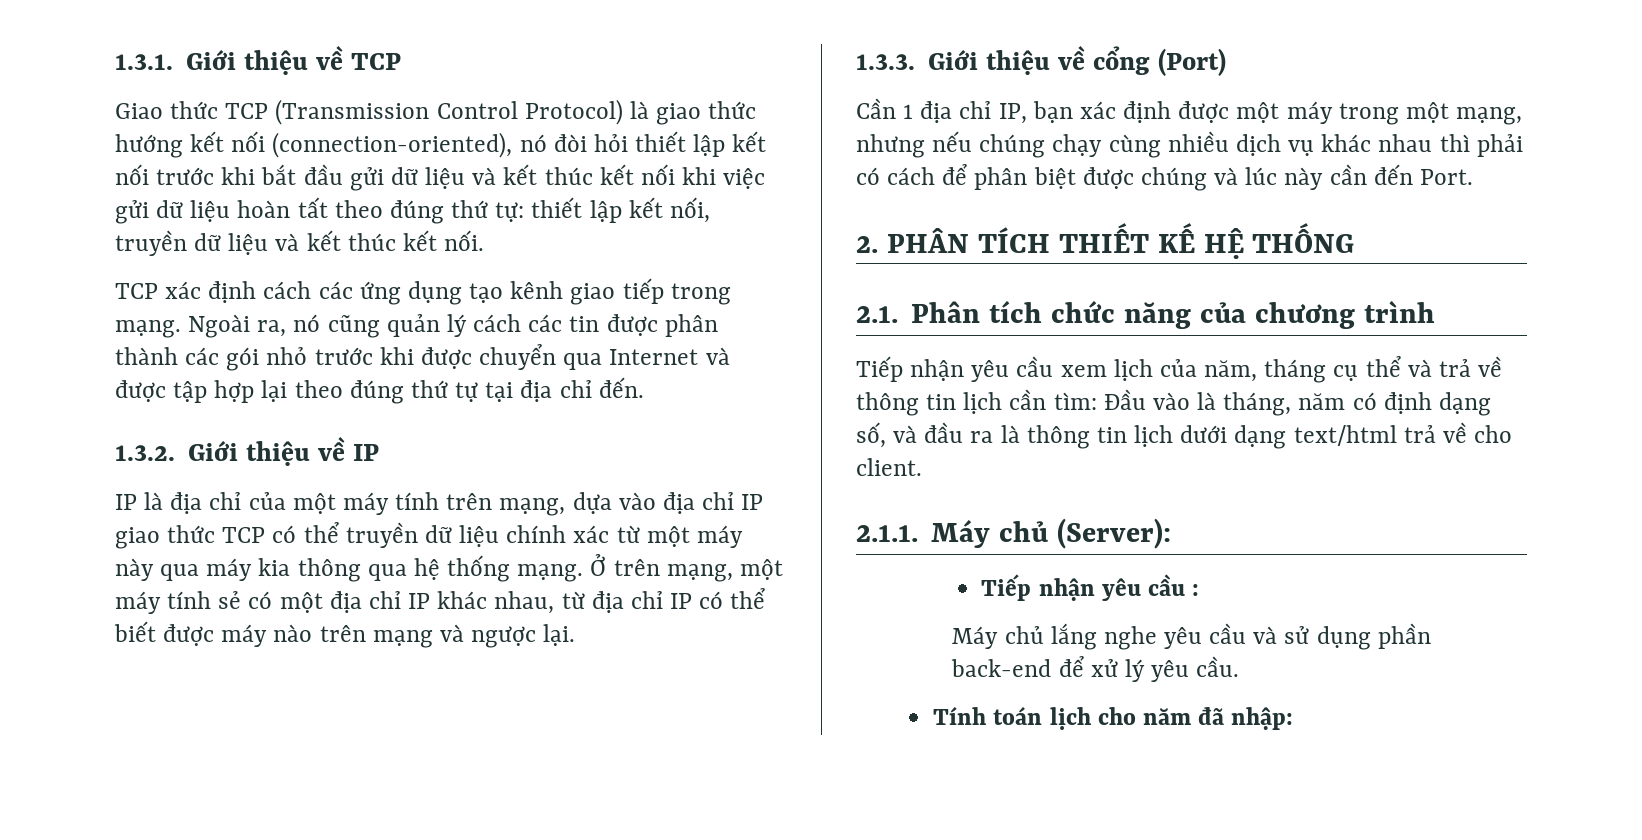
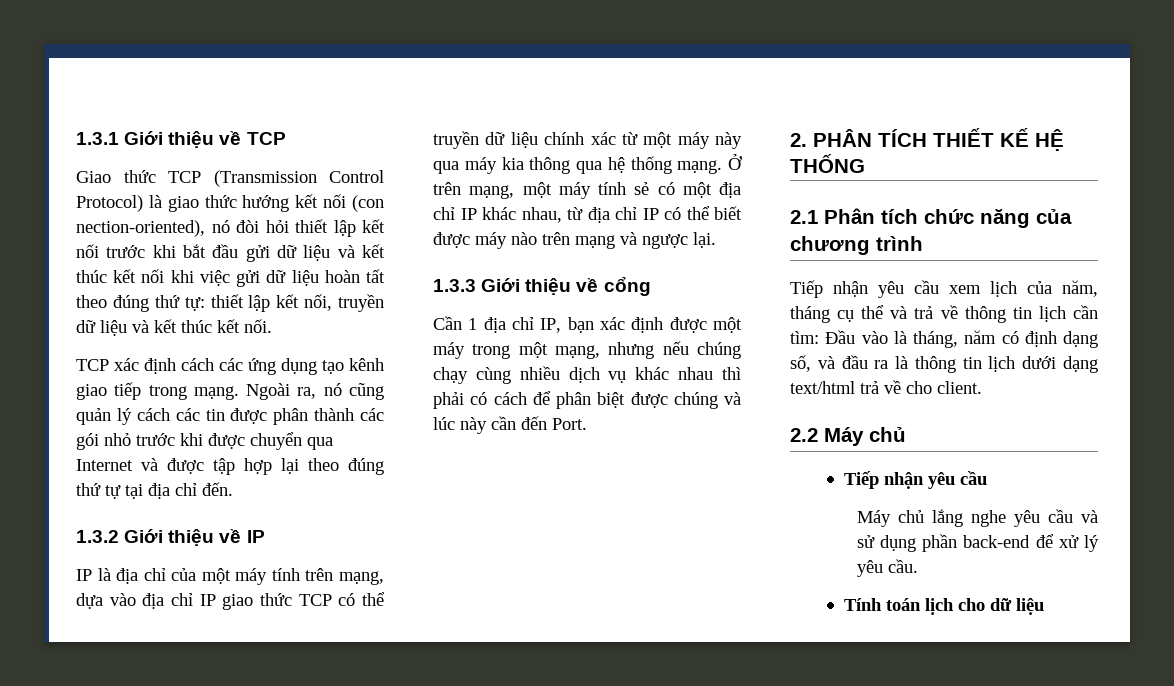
[115,54,173,70] 1.3.1. -> [76,132,119,145] 1.3.1
[272,132,513,158] (connection-oriented), -> [352,195,384,212] [76,220,205,237] (con nection-oriented),
[115,445,175,461] 1.3.2. -> [76,530,119,543] 1.3.2
[856,54,915,70] 1.3.3. -> [433,279,476,292] 1.3.3
[1158,48,1227,76] (Port) -> (651, 286) none
[856,306,898,323] 2.1. -> [790,210,818,224] 2.1
[856,518,1172,549] [981,574,1200,601] 2.1.1. Máy chủ (Server): // Tiếp nhận yêu cầu : -> [790,427,906,446] [843,471,987,489] 2.2 Máy chủ // Tiếp nhận yêu cầu
[1142,707,1294,730] năm đã nhập: -> [989,598,1044,615] dữ liệu

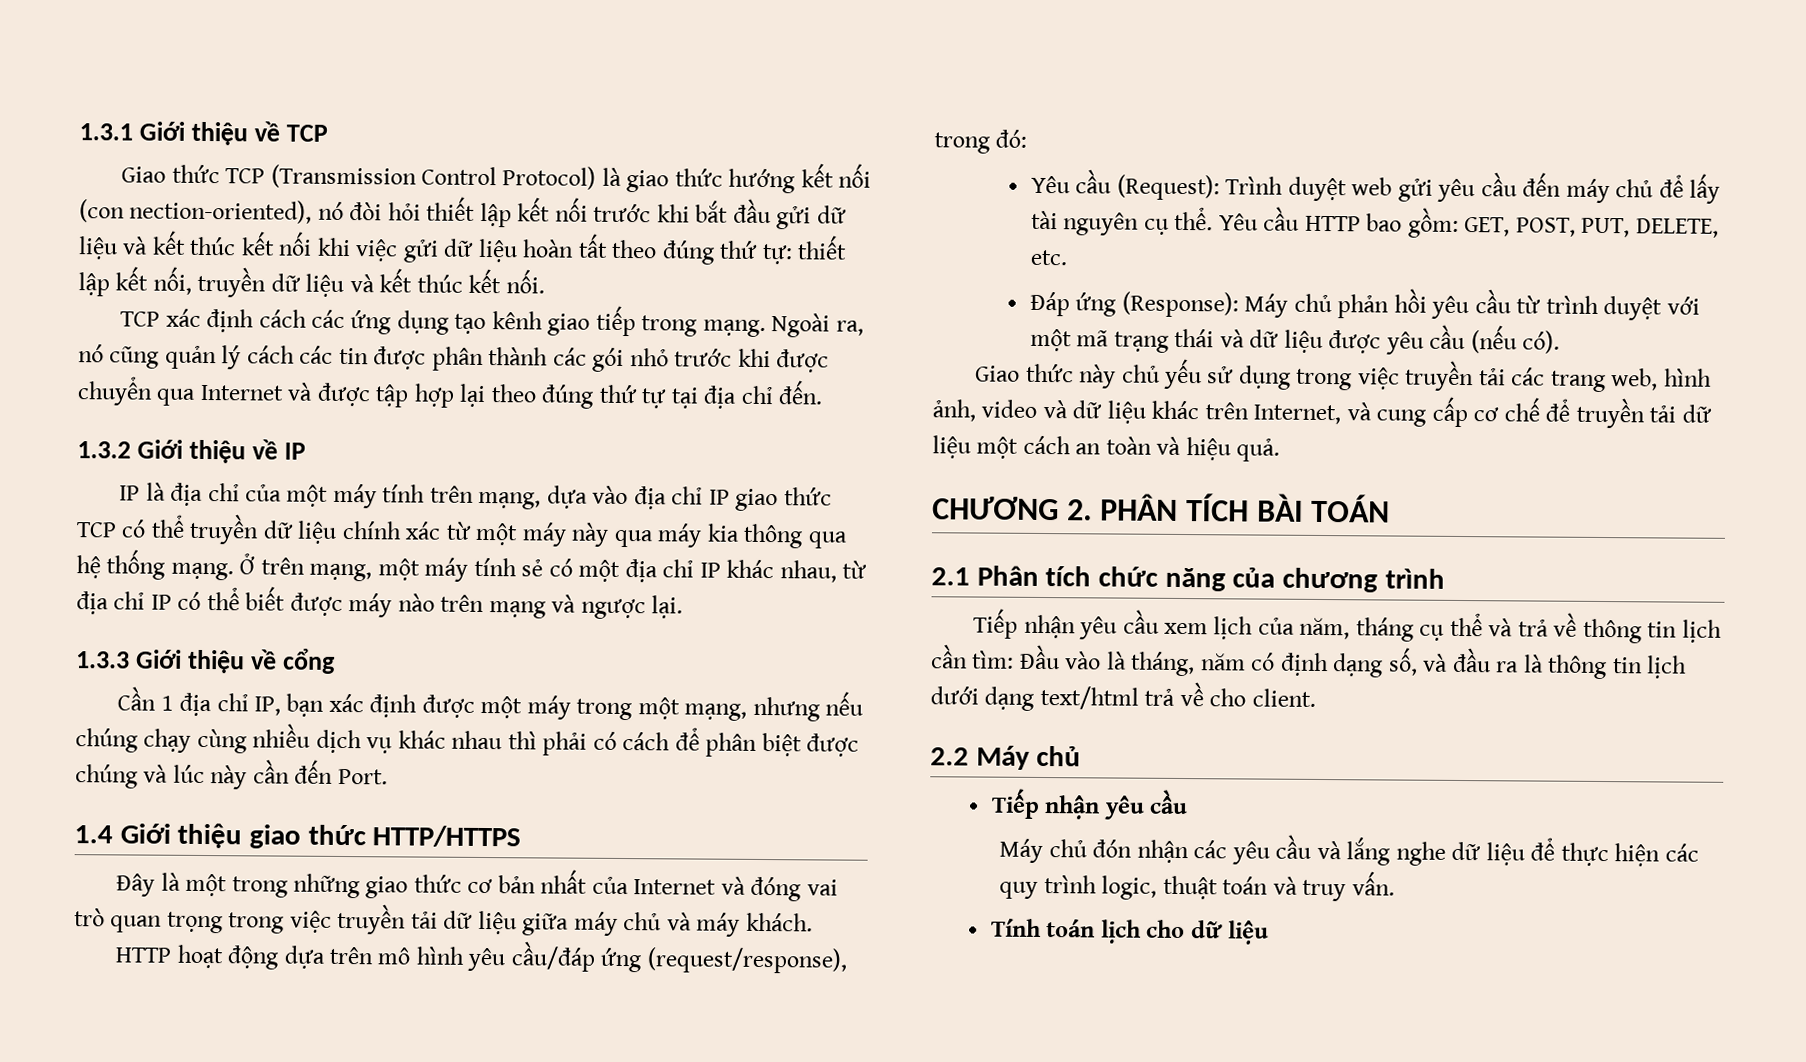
[790,128,1064,151] [790,154,865,173] 2. PHÂN TÍCH THIẾT KẾ HỆ THỐNG -> [74,822,522,849] [116,869,838,902] [74,903,813,937] [115,941,848,974] [934,129,1028,154] [1030,169,1721,204] [1030,206,1719,238] [1029,249,1068,266] [1029,288,1700,321] [1029,324,1561,355] [975,358,1712,393] [932,396,1712,429] [932,435,1281,462] [932,493,1391,523] 1.4 Giới thiệu giao thức HTTP/HTTPS // Đây là một trong những giao thức cơ bản nhất của Internet và đóng vai trò quan trọng trong việc truyền tải dữ liệu giữa máy chủ và máy khách. // HTTP hoạt động dựa trên mô hình yêu cầu/đáp ứng (request/response), trong đó: // Yêu cầu (Request): Trình duyệt web gửi yêu cầu đến máy chủ để lấy tài nguyên cụ thể. Yêu cầu HTTP bao gồm: GET, POST, PUT, DELETE, etc. // Đáp ứng (Response): Máy chủ phản hồi yêu cầu từ trình duyệt với một mã trạng thái và dữ liệu được yêu cầu (nếu có). // Giao thức này chủ yếu sử dụng trong việc truyền tải các trang web, hình ảnh, video và dữ liệu khác trên Internet, và cung cấp cơ chế để truyền tải dữ liệu một cách an toàn và hiệu quả. // CHƯƠNG 2. PHÂN TÍCH BÀI TOÁN
[931,509,1098,527] [856,534,1099,552] [856,559,918,577] lắng nghe yêu cầu và sử dụng phần back-end để xử lý yêu cầu. -> [1092,834,1699,867] [999,871,1395,902] đón nhận các yêu cầu và lắng nghe dữ liệu để thực hiện các quy trình logic, thuật toán và truy vấn.

